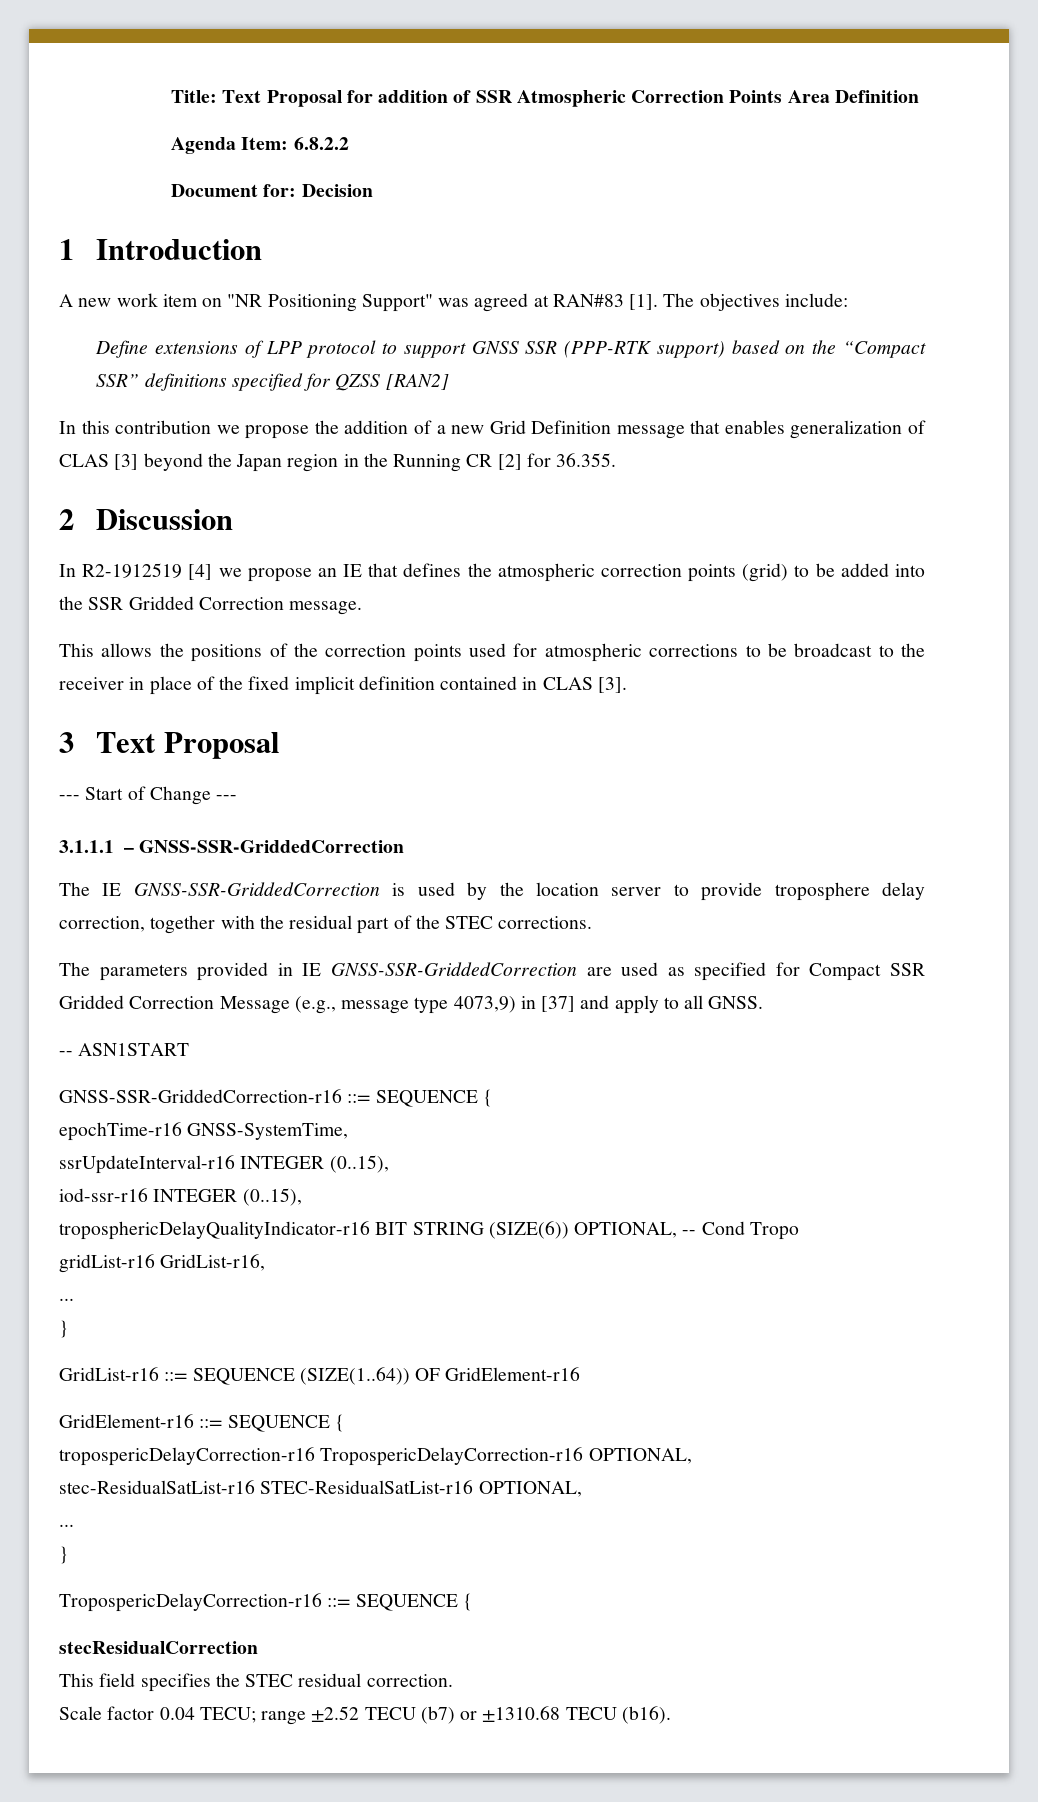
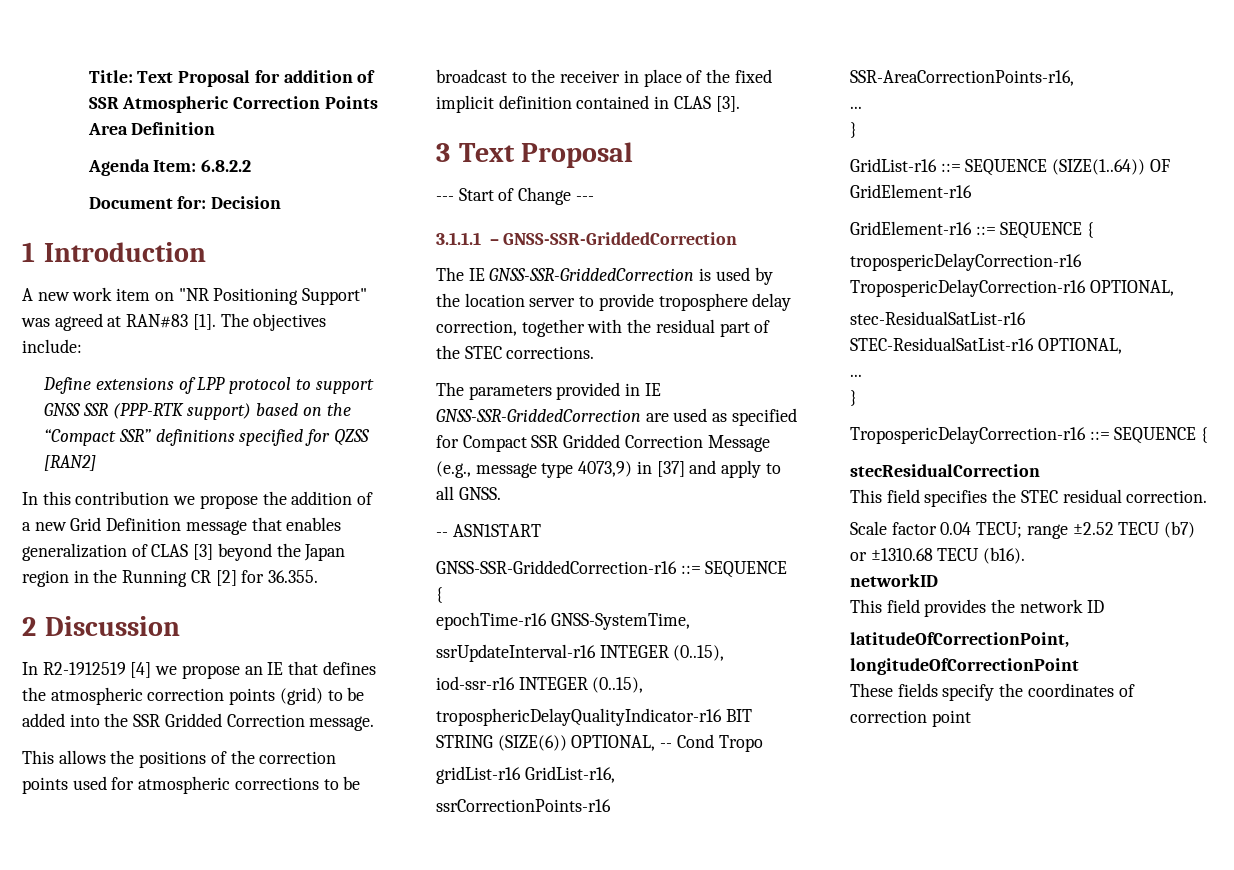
(266, 1262) none -> [436,799,611,812] [850,70,1074,86] // ssrCorrectionPoints-r16 SSR-AreaCorrectionPoints-r16,
(671, 1715) none -> [850,574,938,587] [850,599,1104,617] [850,632,1069,648] [850,658,1079,675] [850,683,1135,701] [850,710,971,727] // networkID // This field provides the network ID // latitudeOfCorrectionPoint, longitudeOfCorrectionPoint // These fields specify the coordinates of correction point

